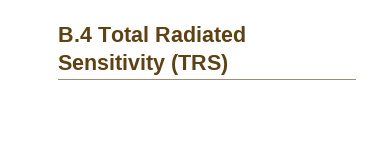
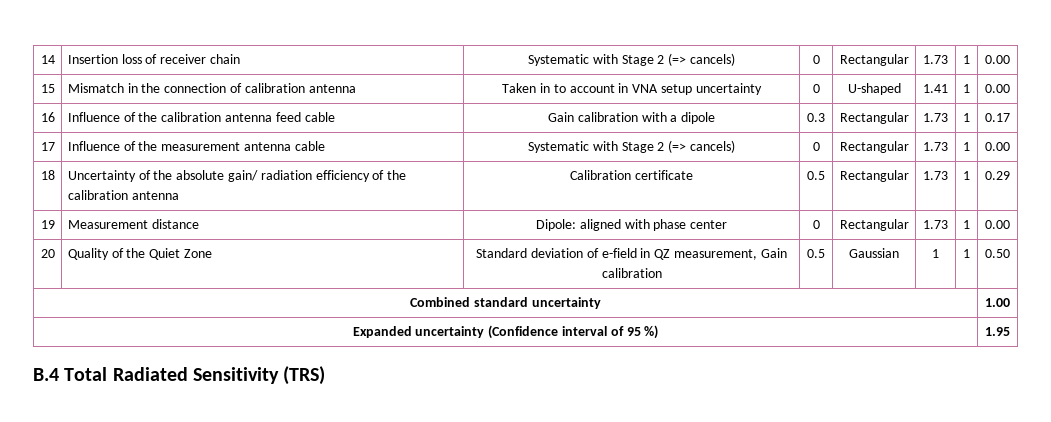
(58, 34) none -> [40,55,55,64] [67,54,240,64] [528,53,735,66] [812,55,820,64] [839,54,909,66] [923,55,948,64] [963,55,970,64] [985,55,1010,64] [40,84,55,93] [67,83,356,93] [502,83,762,95] [812,84,820,93] [847,83,901,95] [923,84,948,93] [963,84,970,93] [985,84,1010,93] [40,112,55,122] [67,112,335,122] [547,112,716,124] [807,113,825,122] [839,112,909,124] [923,113,948,122] [963,113,970,122] [985,113,1010,122] [40,142,55,151] [67,141,325,151] [528,140,735,153] [812,142,820,151] [839,141,909,153] [923,142,948,151] [963,142,970,151] [985,142,1010,151] [40,170,55,180] [67,170,407,182] [67,190,179,200] [570,170,693,180] [807,171,825,180] [839,170,909,182] [923,171,948,180] [963,171,970,180] [985,171,1010,180] [40,220,55,229] [67,219,199,229] [535,219,728,231] [812,220,820,229] [839,219,909,231] [923,220,948,229] [963,220,970,229] [985,220,1010,229] [40,249,55,258] [67,248,212,260] [476,248,787,260] [601,268,662,278] [807,249,825,258] [849,248,899,258] [932,249,939,258] [963,249,970,258] [985,249,1010,258] [410,297,601,309] [985,298,1010,307] [352,325,659,339] [985,327,1010,336] 14 | Insertion loss of receiver chain | Systematic with Stage 2 (=> cancels) | 0 | Rectangular | 1.73 | 1 | 0.00 // 15 | Mismatch in the connection of calibration antenna | Taken in to account in VNA setup uncertainty | 0 | U-shaped | 1.41 | 1 | 0.00 // 16 | Influence of the calibration antenna feed cable | Gain calibration with a dipole | 0.3 | Rectangular | 1.73 | 1 | 0.17 // 17 | Influence of the measurement antenna cable | Systematic with Stage 2 (=> cancels) | 0 | Rectangular | 1.73 | 1 | 0.00 // 18 | Uncertainty of the absolute gain/ radiation efficiency of the calibration antenna | Calibration certificate | 0.5 | Rectangular | 1.73 | 1 | 0.29 // 19 | Measurement distance | Dipole: aligned with phase center | 0 | Rectangular | 1.73 | 1 | 0.00 // 20 | Quality of the Quiet Zone | Standard deviation of e-field in QZ measurement, Gain calibration | 0.5 | Gaussian | 1 | 1 | 0.50 // Combined standard uncertainty | 1.00 // Expanded uncertainty (Confidence interval of 95 %) | 1.95 //

